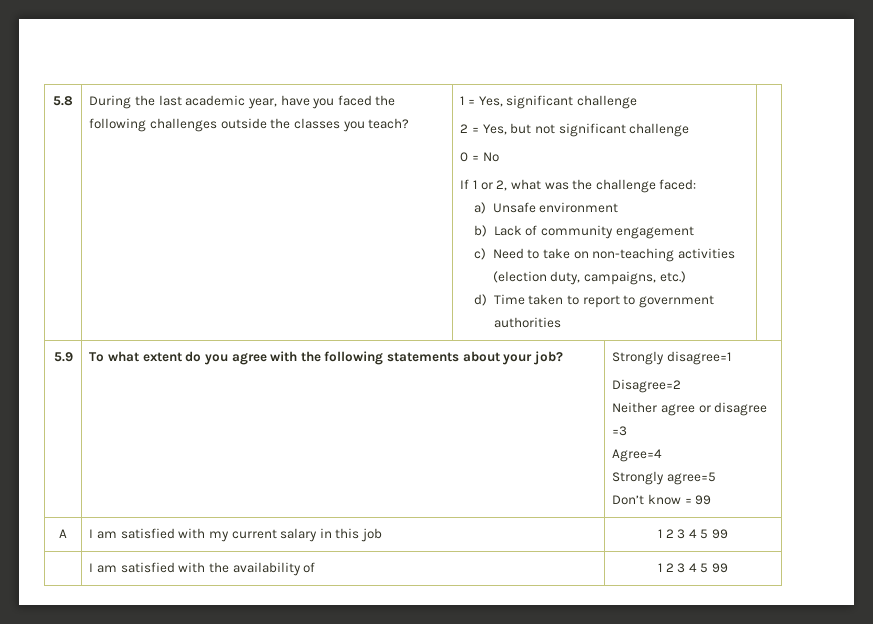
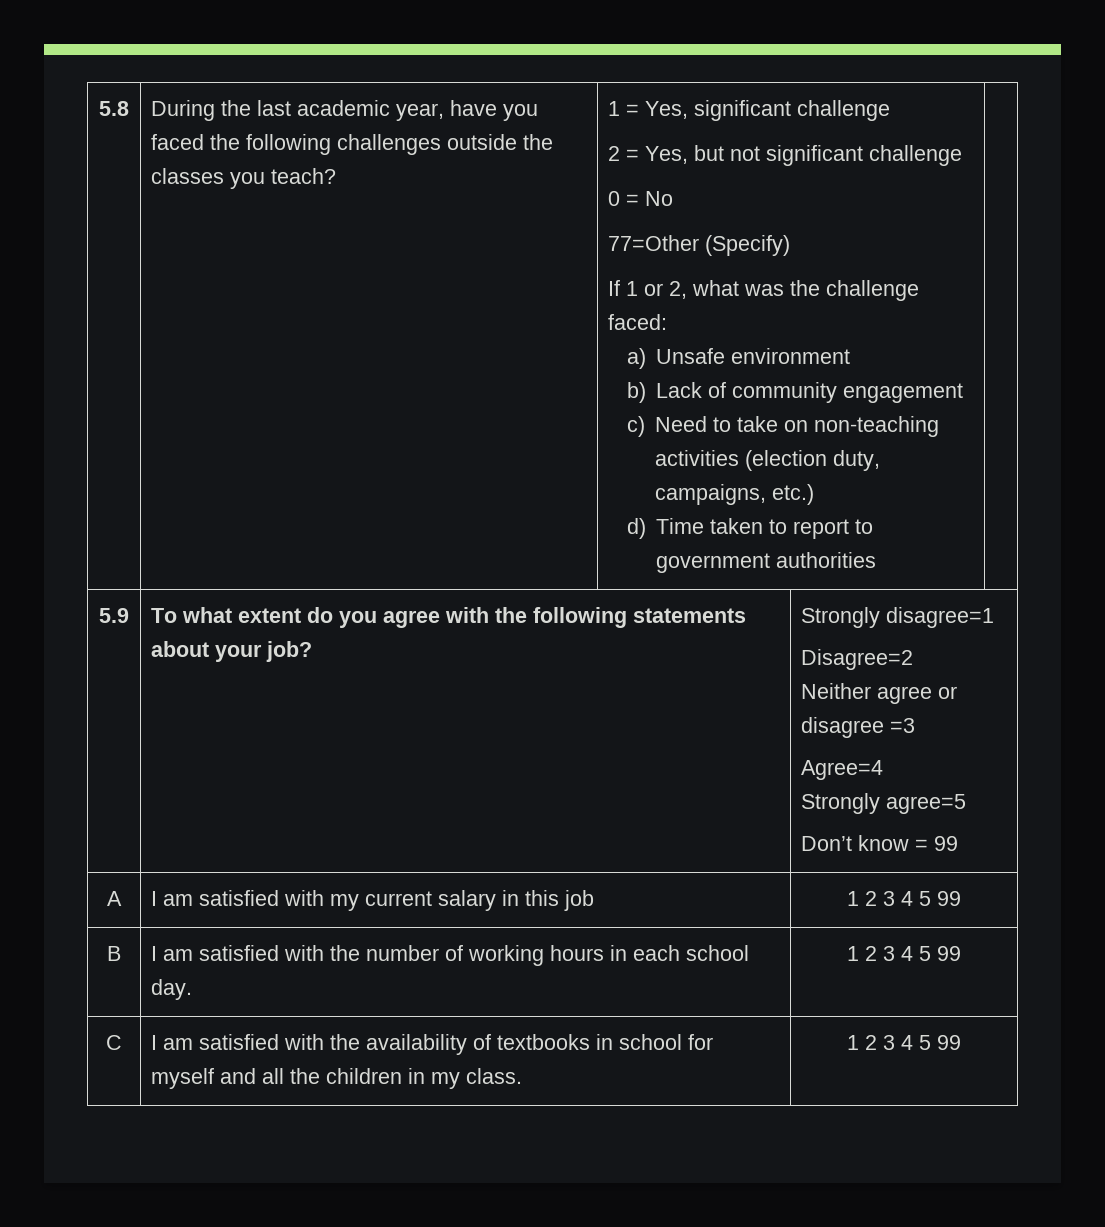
(499, 157) none -> [608,235,791,256] // 77=Other (Specify)
(729, 534) none -> [107,946,121,961] [151,945,750,966] [151,979,193,1000] [847,946,961,961] [106,1035,122,1050] B | I am satisfied with the number of working hours in each school day. | 1 2 3 4 5 99 // C
(316, 567) none -> [497,1034,714,1050] [151,1068,523,1089] textbooks in school for myself and all the children in my class.

